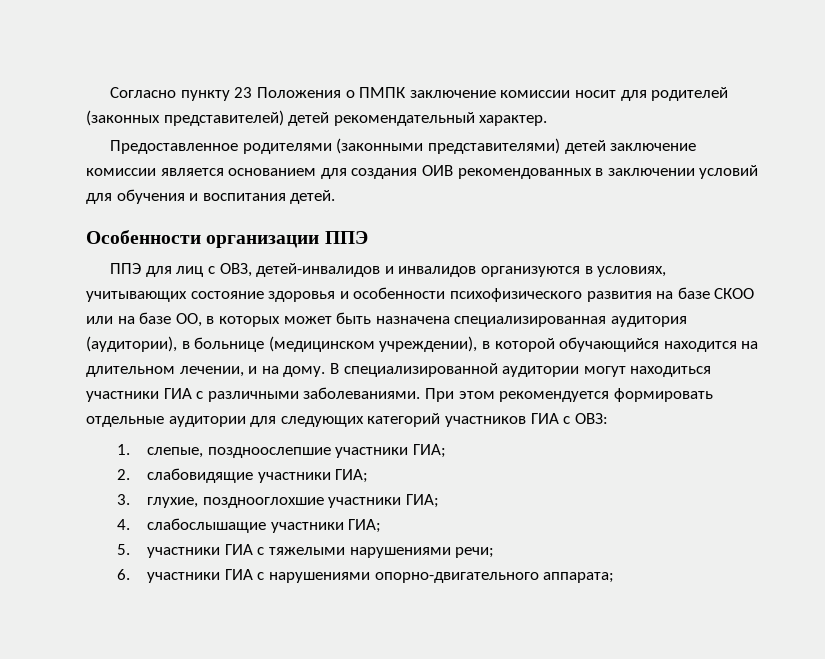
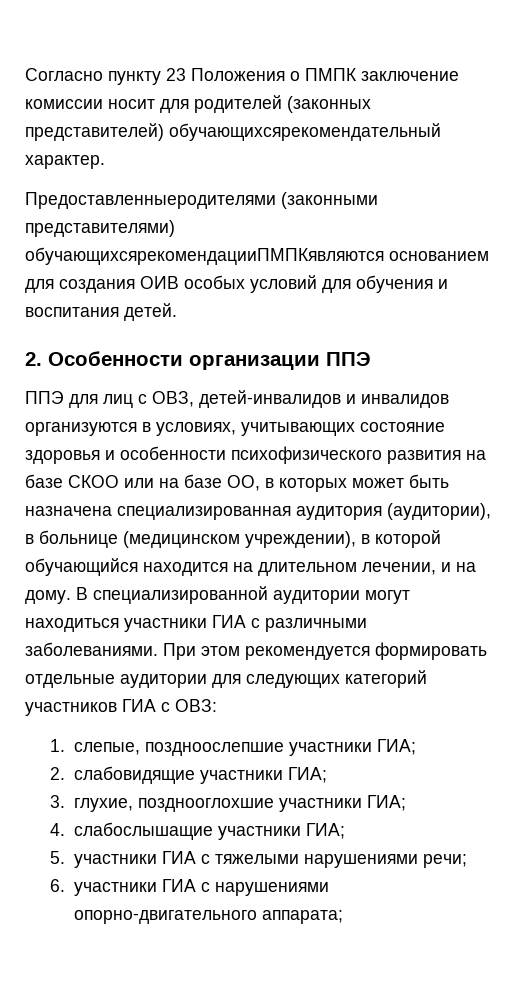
[288,112,475,126] детей рекомендательный -> [169,123,441,141] обучающихсярекомендательный
[110,138,697,154] [86,168,224,176] Предоставленное родителями (законными представителями) детей заключение комиссии является -> [25,192,378,209] [25,220,175,237] [25,247,384,265] Предоставленныеродителями (законными представителями) обучающихсярекомендацииПМПКявляются
[457,168,695,179] рекомендованных в заключении -> [184,275,245,289] особых
(336, 197) none -> [25,352,42,366] 2.

